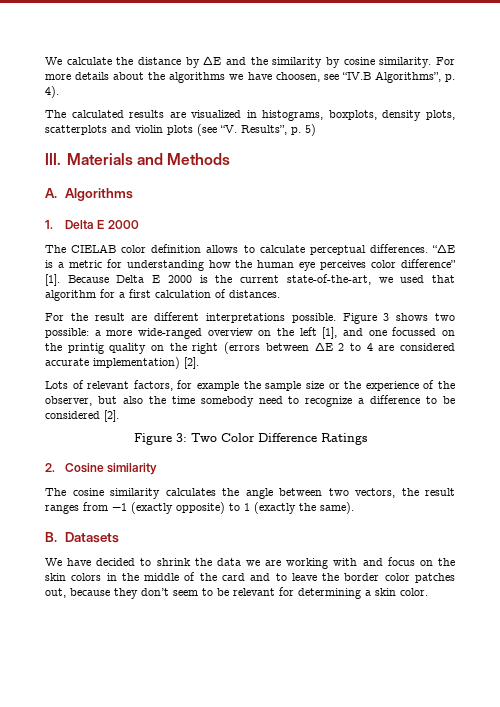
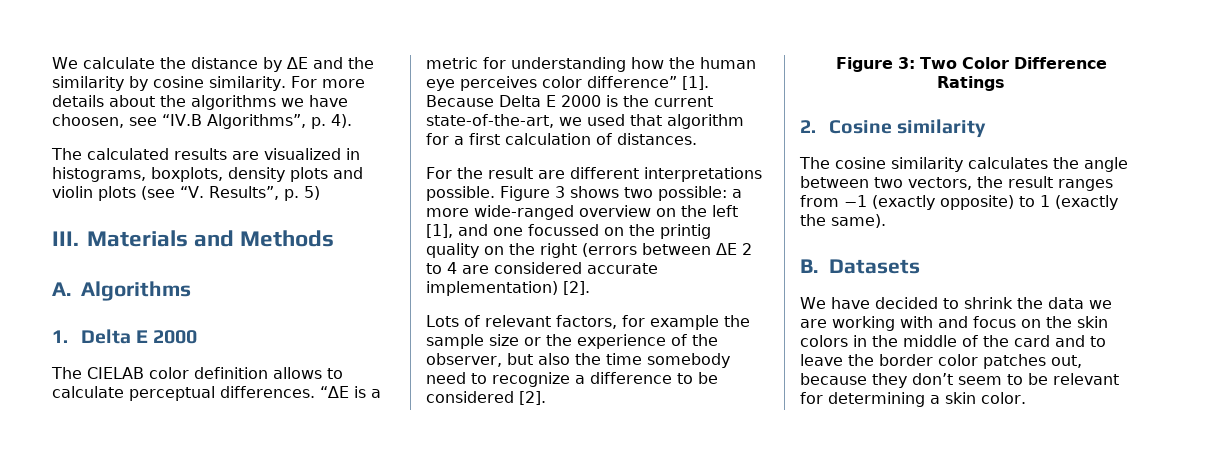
[425,110,455,120] [45,125,107,135] plots, scatterplots -> [290,167,328,182] plots

